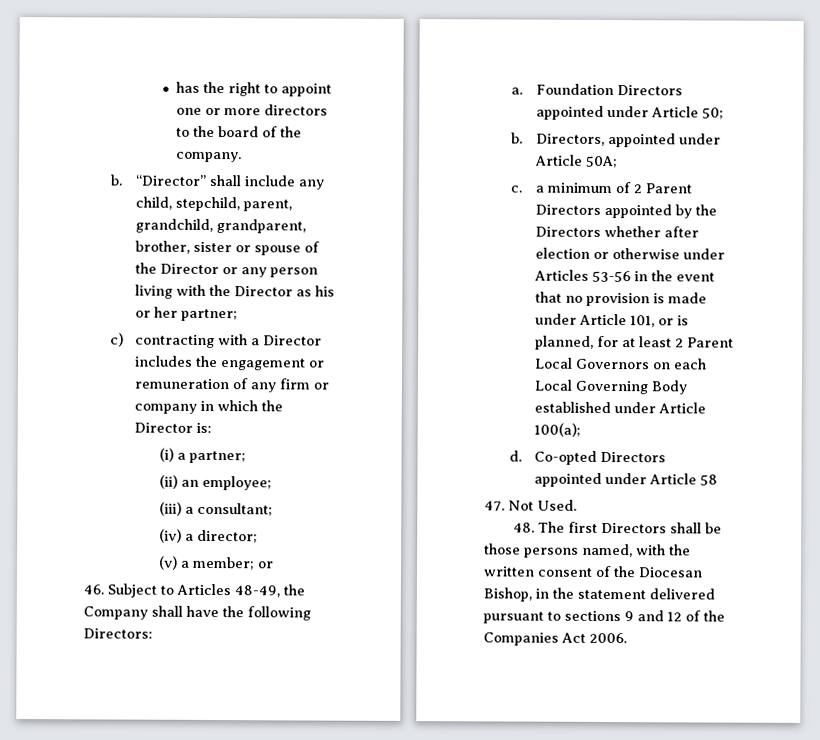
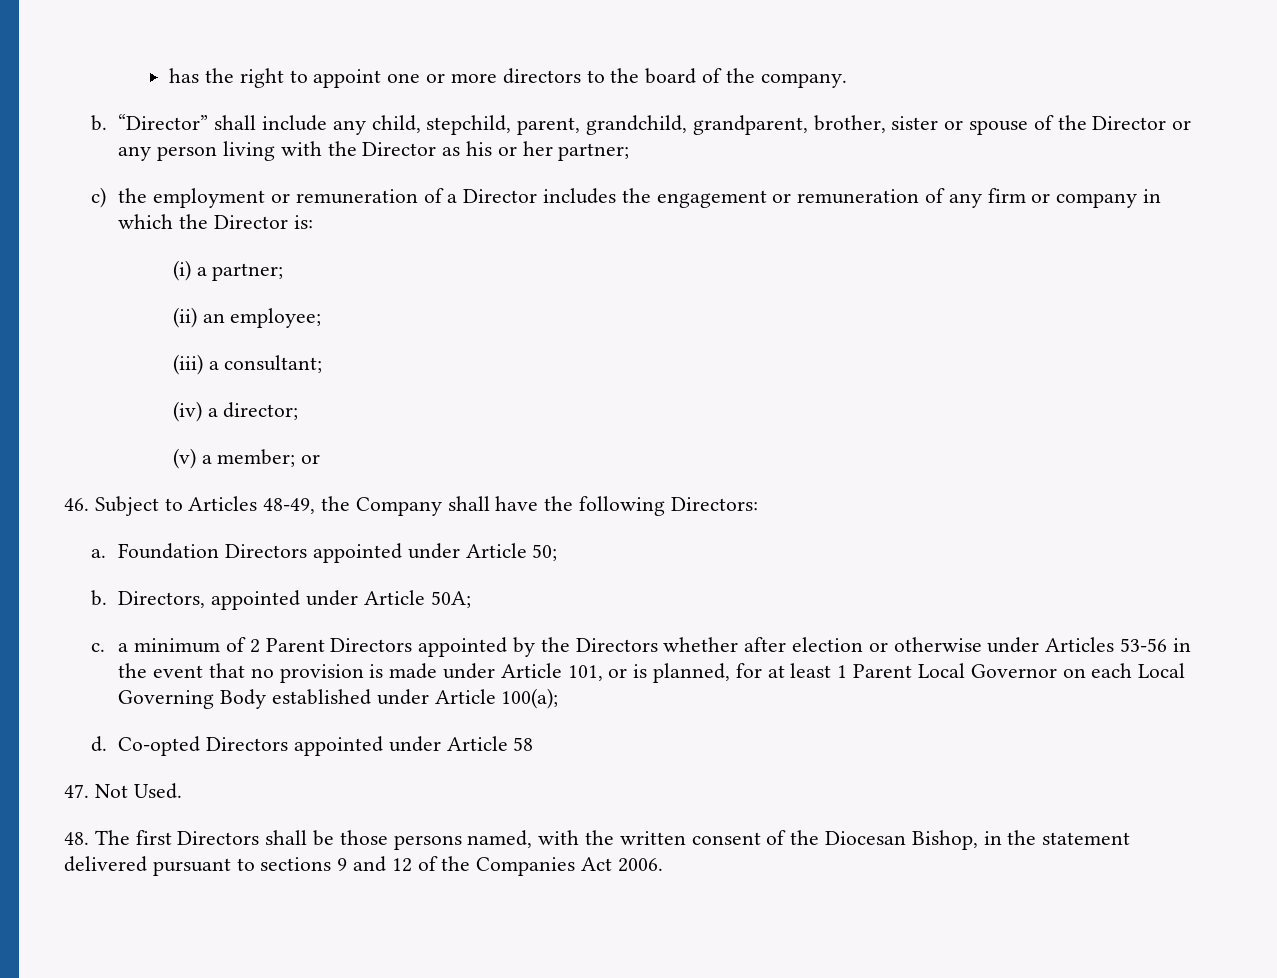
[134,334,248,349] contracting with -> [118,188,444,208] the employment or remuneration of
[674,338,684,348] 2 -> [837,665,848,678] 1
[575,358,650,370] Governors -> [970,664,1057,678] Governor

